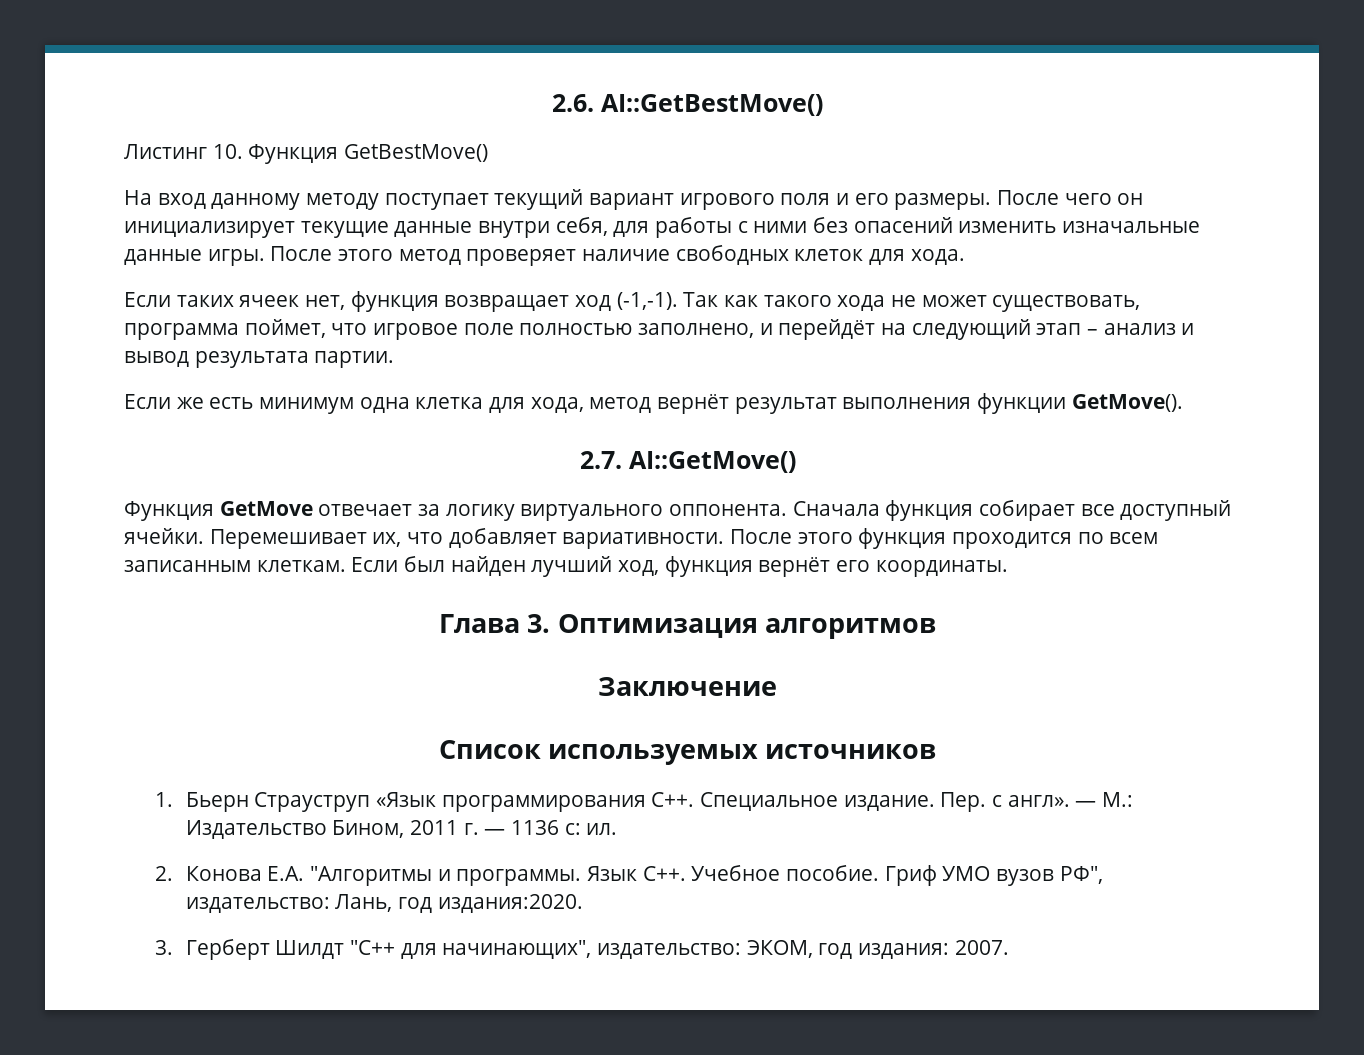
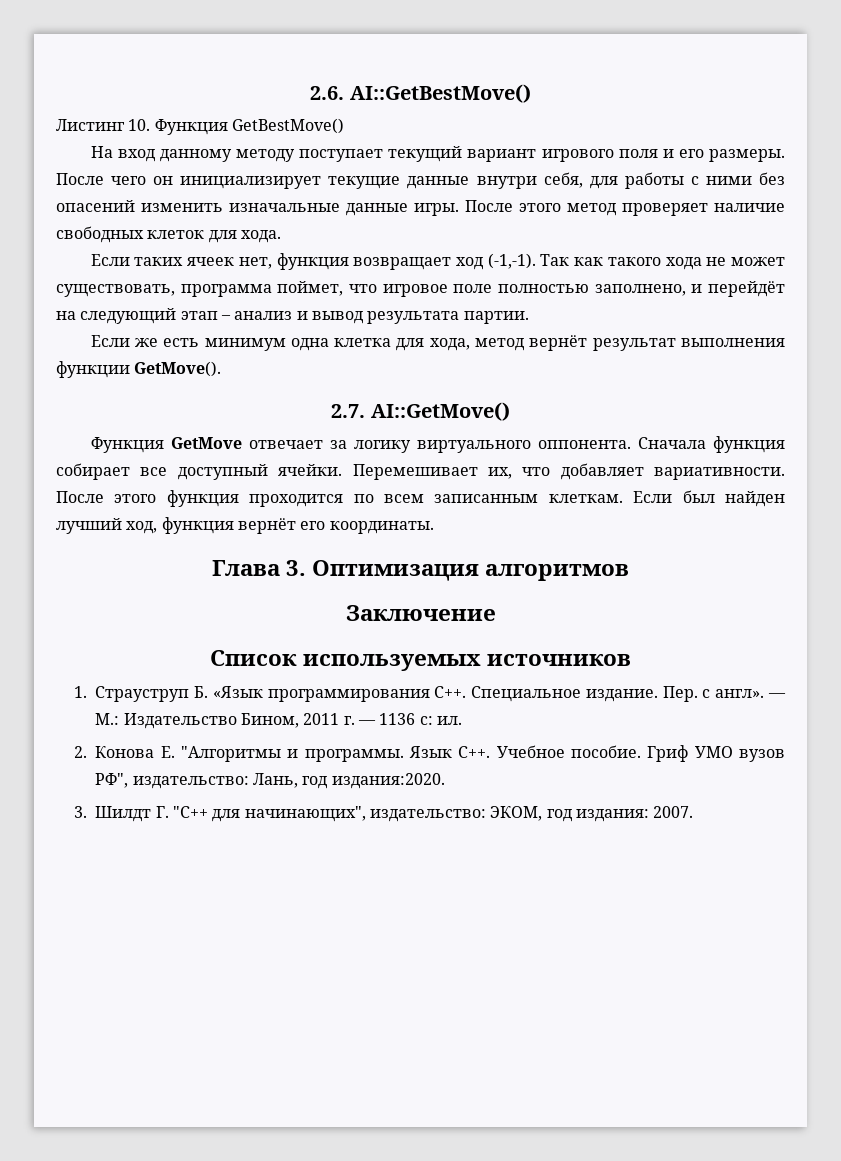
[185,792,371,812] Бьерн Страуструп -> [95,686,209,702] Страуструп Б.
[267,866,305,881] Е.А. -> [160,746,175,758] Е.
[185,939,345,960] Герберт Шилдт -> [95,806,169,822] Шилдт Г.

